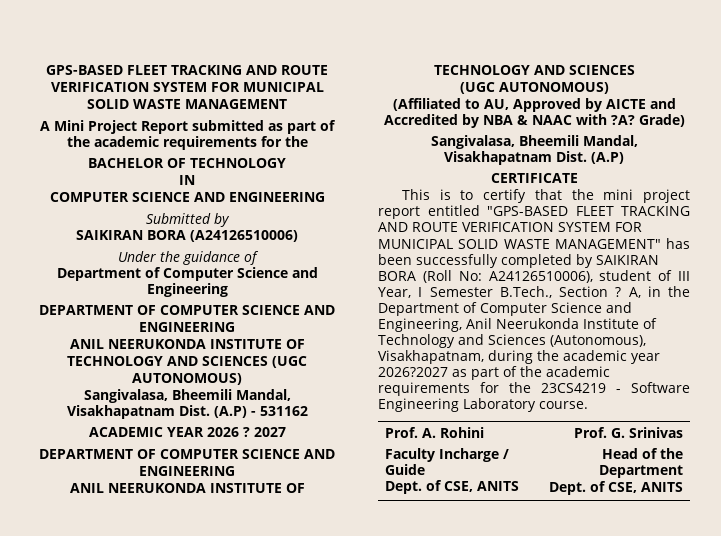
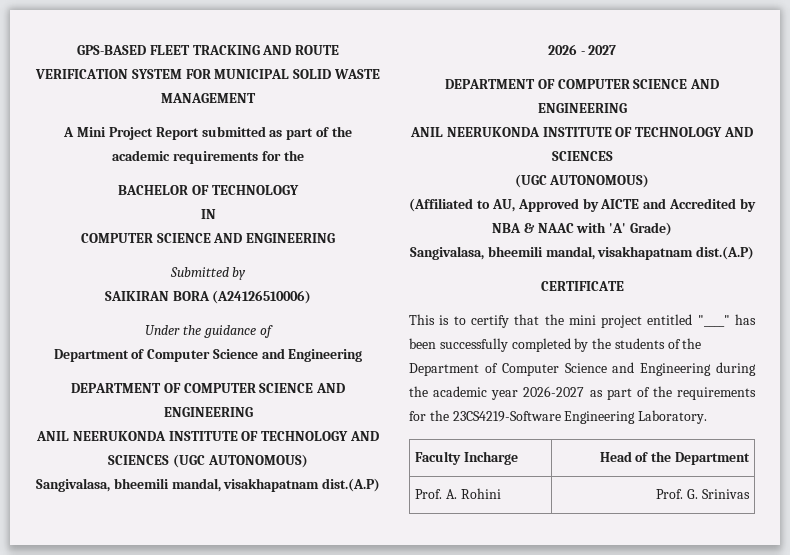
[171,389,291,401] [66,405,308,419] [88,427,250,437] Bheemili Mandal, Visakhapatnam Dist. (A.P) - 531162 // ACADEMIC YEAR 2026 ? -> [113,478,381,492] [547,44,585,55] bheemili mandal, visakhapatnam dist.(A.P) 2026 -
[610,115,635,125] ?A? -> [609,223,627,233] 'A'
[518,135,638,147] [444,151,624,165] Bheemili Mandal, Visakhapatnam Dist. (A.P) -> [487,246,755,260] bheemili mandal, visakhapatnam dist.(A.P)
[378,205,690,219] [378,222,642,232] [378,239,661,249] report entitled "GPS-BASED FLEET TRACKING AND ROUTE VERIFICATION SYSTEM FOR MUNICIPAL SOLID WASTE MANAGEMENT" -> [647,314,730,327] entitled "____"
[596,255,659,265] [378,270,690,283] [378,286,661,298] SAIKIRAN BORA (Roll No: A24126510006), student of III Year, I Semester B.Tech., Section ? A, in -> [592,338,681,349] the students of
[378,318,657,332] [378,334,646,348] [378,350,484,364] Engineering, Anil Neerukonda Institute of Technology and Sciences (Autonomous), Visakhapatnam, -> [640,363,712,376] Engineering
[378,366,610,380] [378,382,690,396] [378,398,588,412] [385,427,485,438] [385,448,510,462] [385,464,426,475] [385,480,520,494] [573,427,683,438] [601,448,683,459] [598,465,683,478] [548,481,683,495] 2026?2027 as part of the academic requirements for the 23CS4219 - Software Engineering Laboratory course. // Prof. A. Rohini // Faculty Incharge / Guide // Dept. of CSE, ANITS | Prof. G. Srinivas // Head of the Department // Dept. of CSE, ANITS -> [523,386,756,400] [409,410,708,424] [415,451,518,465] [599,451,750,465] [415,488,501,499] [656,489,750,499] 2026-2027 as part of the requirements for the 23CS4219-Software Engineering Laboratory. // Faculty Incharge | Head of the Department // Prof. A. Rohini | Prof. G. Srinivas

